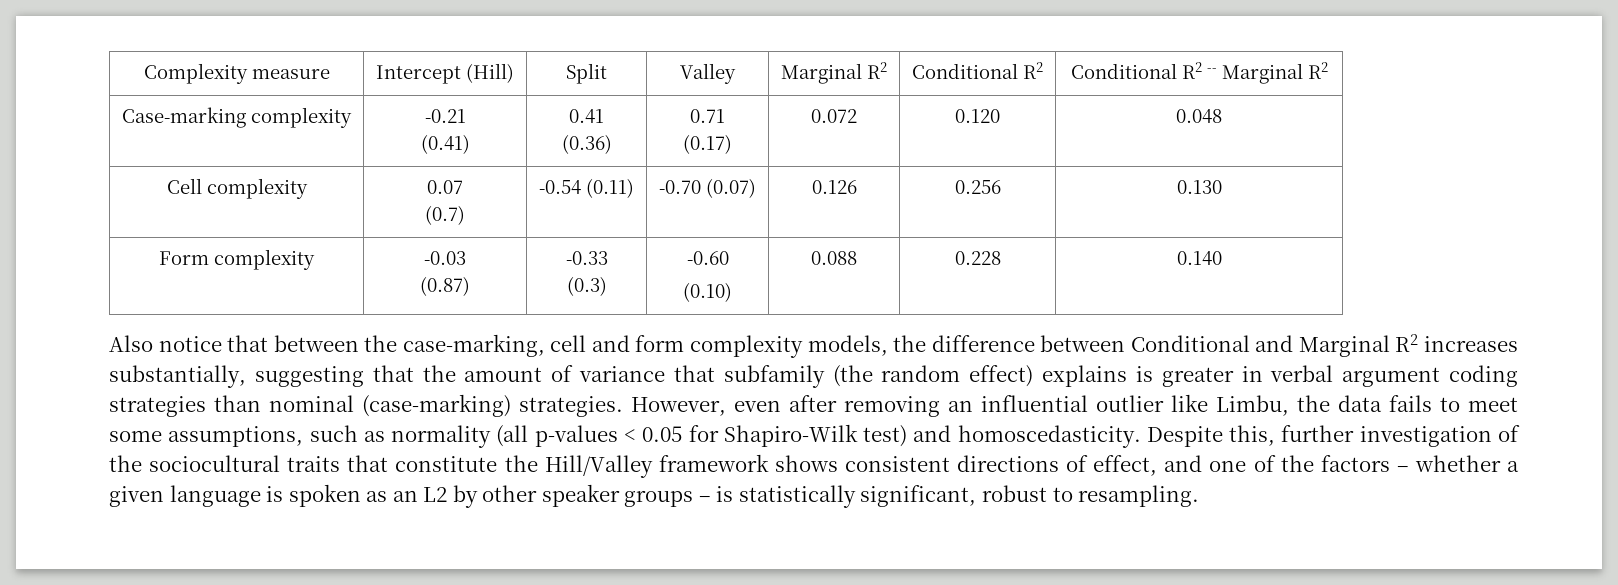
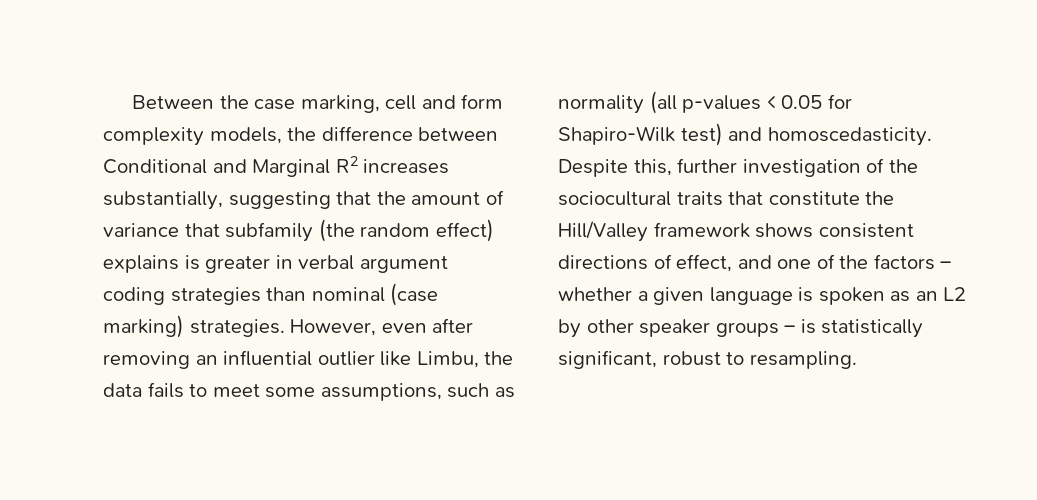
[143,63,330,84] [376,63,514,84] [566,63,607,84] [680,63,736,84] [781,62,887,84] [912,62,1043,79] [1070,62,1328,84] [122,107,352,128] [424,109,466,123] [420,134,470,154] [569,109,604,123] [561,134,612,154] [690,109,725,123] [683,134,732,154] [811,109,857,123] [955,109,1000,123] [1176,109,1222,123] [166,178,308,199] [427,180,463,194] [425,205,465,225] [539,178,634,198] [659,178,756,198] [811,180,857,194] [954,180,1001,194] [1176,180,1222,194] [159,249,315,270] [424,251,466,265] [420,276,470,296] [565,251,608,265] [566,276,607,296] [686,251,729,265] [683,282,732,302] [811,251,857,265] [954,251,1001,265] [1176,251,1222,265] [109,334,545,357] Complexity measure | Intercept (Hill) | Split | Valley | Marginal R2 | Conditional R2 | Conditional R2 -- Marginal R2 // Case-marking complexity | -0.21 // (0.41) | 0.41 // (0.36) | 0.71 // (0.17) | 0.072 | 0.120 | 0.048 // Cell complexity | 0.07 // (0.7) | -0.54 (0.11) | -0.70 (0.07) | 0.126 | 0.256 | 0.130 // Form complexity | -0.03 // (0.87) | -0.33 // (0.3) | -0.60 // (0.10) | 0.088 | 0.228 | 0.140 // Also notice that between the case-marking, -> [132,95,380,113] Between the case marking,
[362,394,511,417] (case-marking) -> [390,283,439,306] [103,315,184,338] (case marking)

